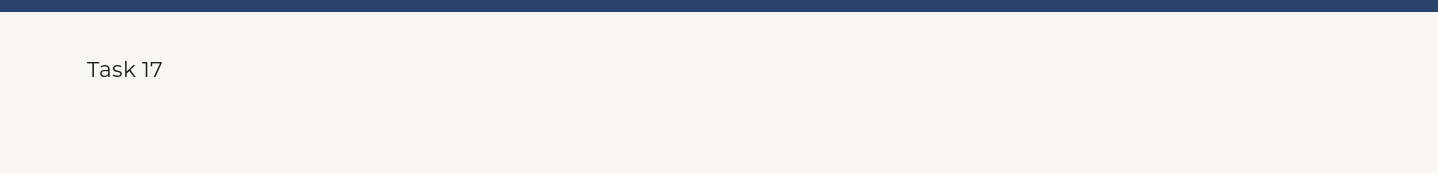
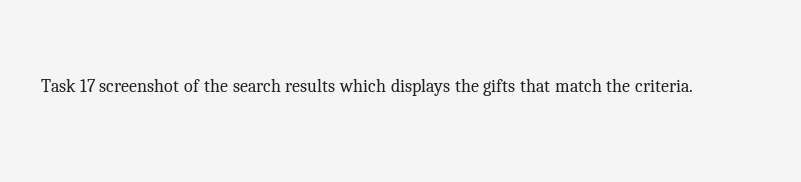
(163, 69) none -> [99,78,694,96] screenshot of the search results which displays the gifts that match the criteria.

